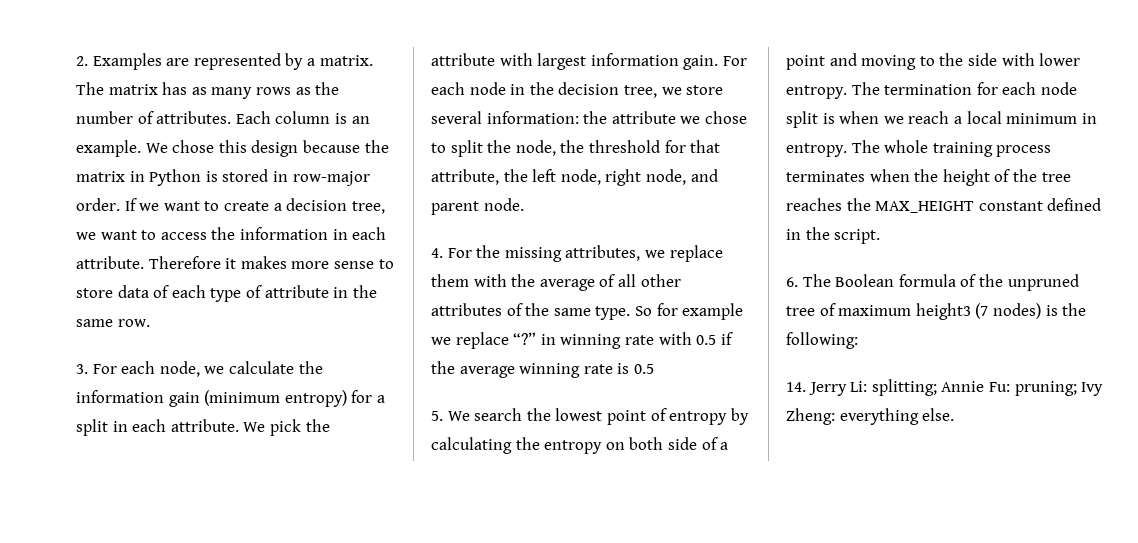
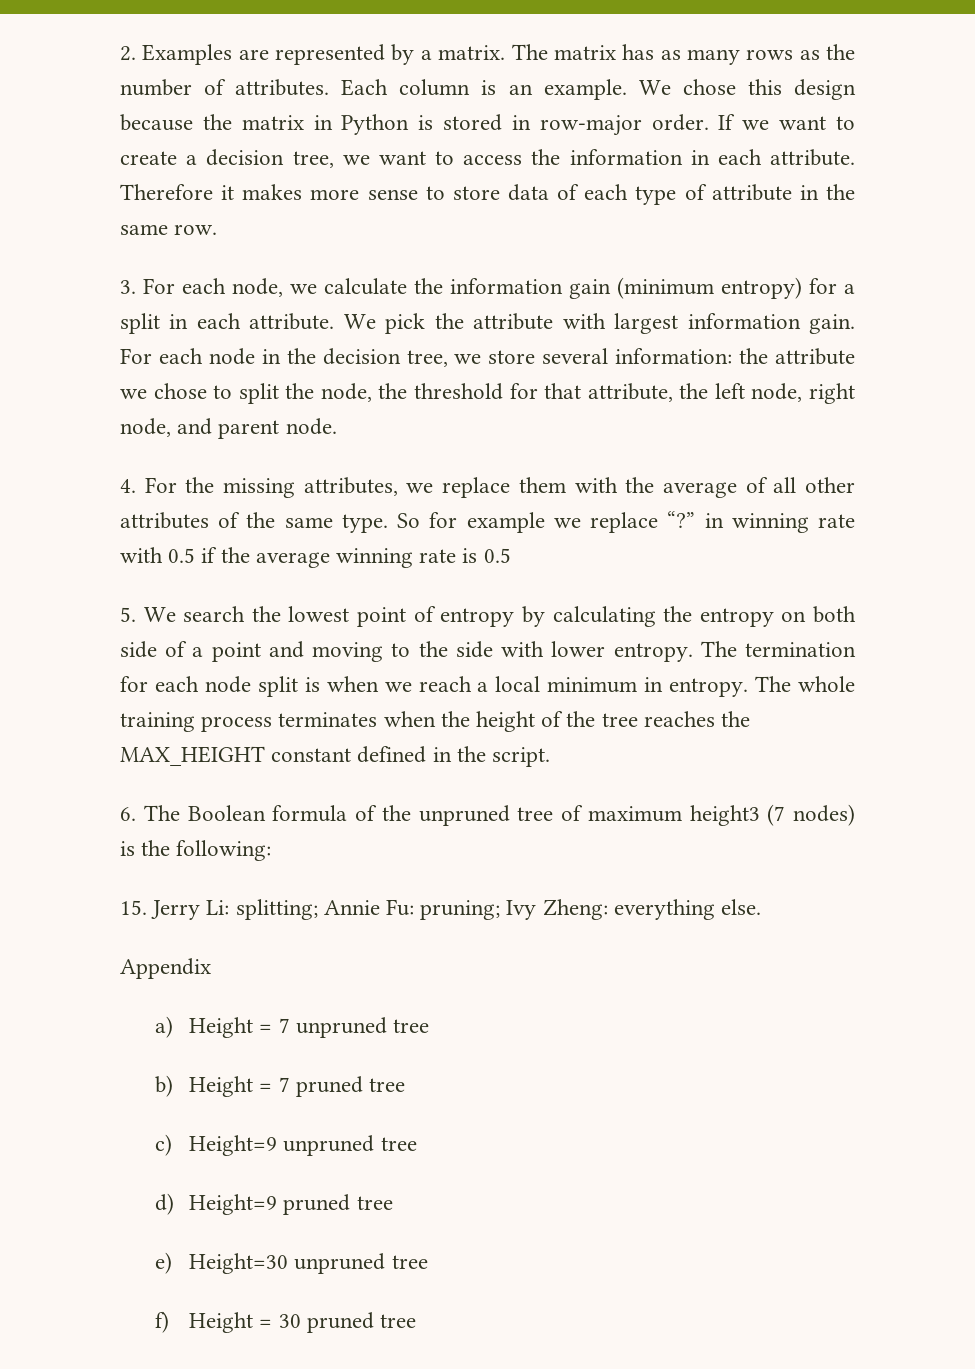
[786,382,806,392] 14. -> [120,900,147,915] 15.
(955, 414) none -> [120,958,211,979] [154,1016,430,1038] [154,1075,406,1097] [154,1134,417,1156] [154,1193,393,1215] [154,1252,428,1274] [154,1311,417,1333] // Appendix // a) Height = 7 unpruned tree // b) Height = 7 pruned tree // c) Height=9 unpruned tree // d) Height=9 pruned tree // e) Height=30 unpruned tree // f) Height = 30 pruned tree

